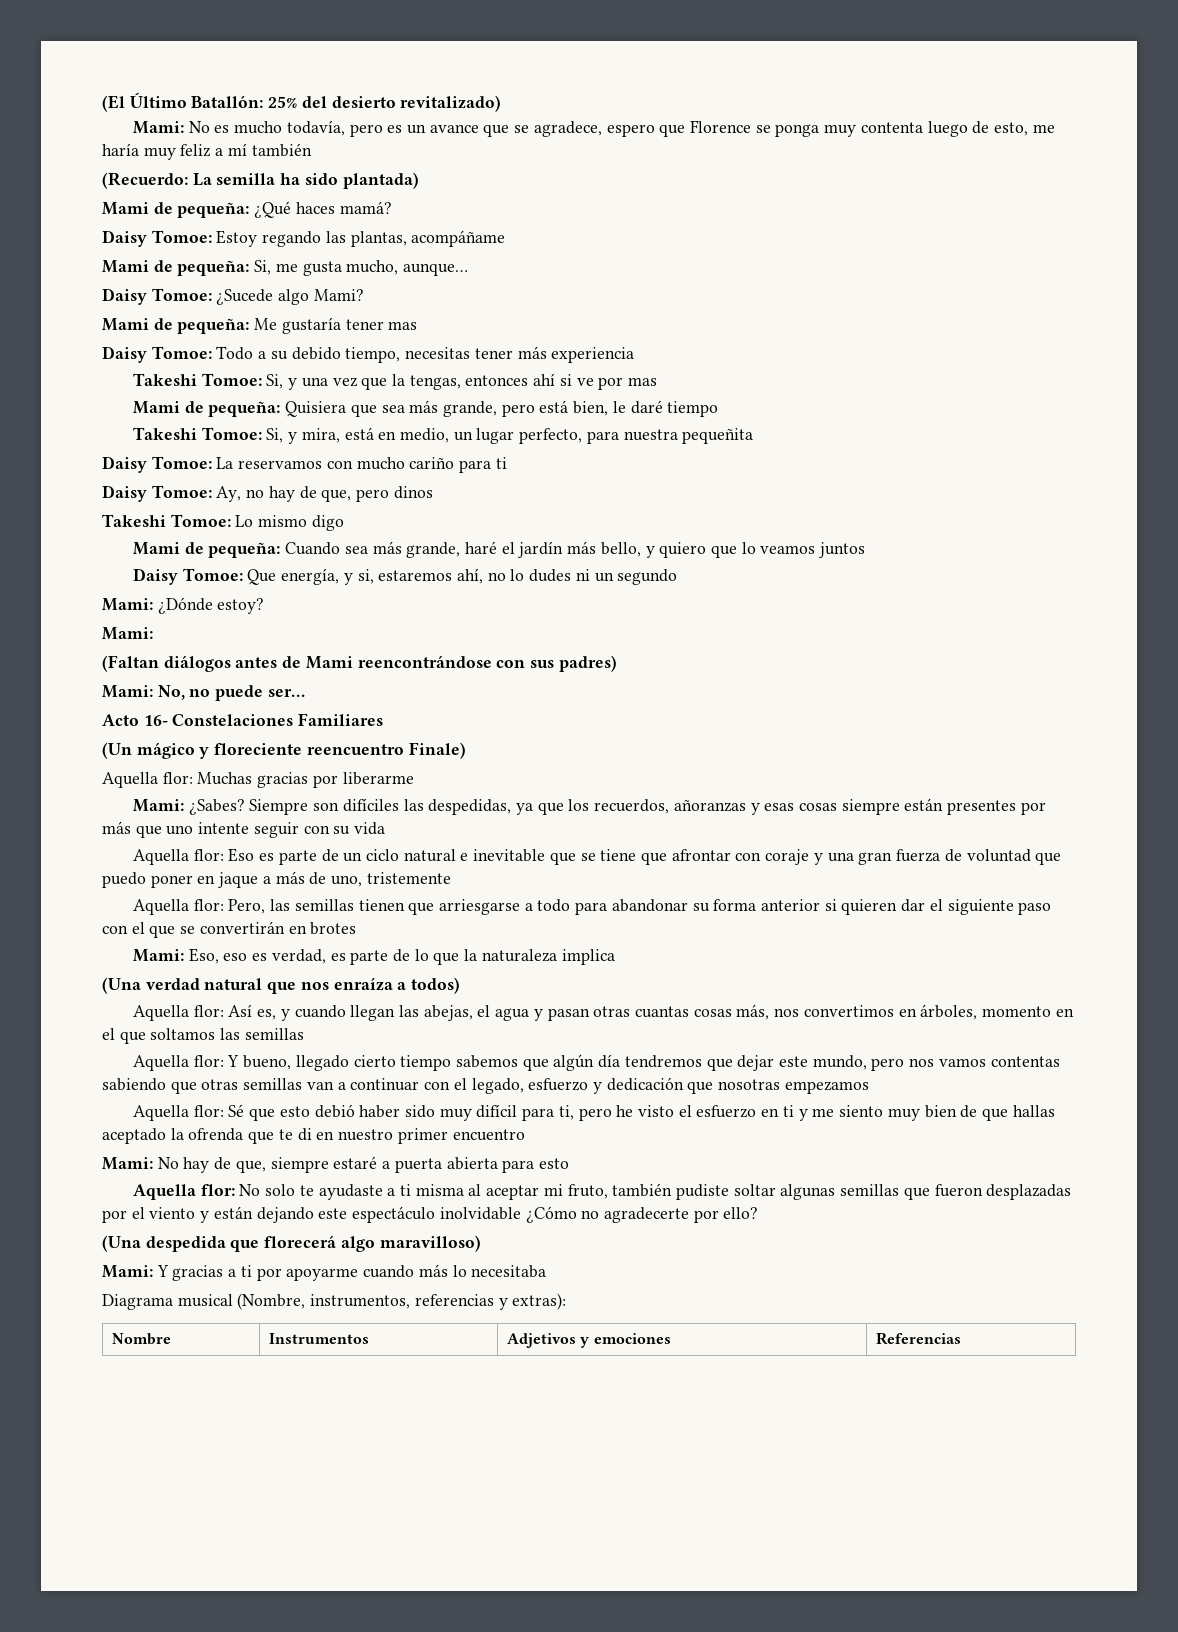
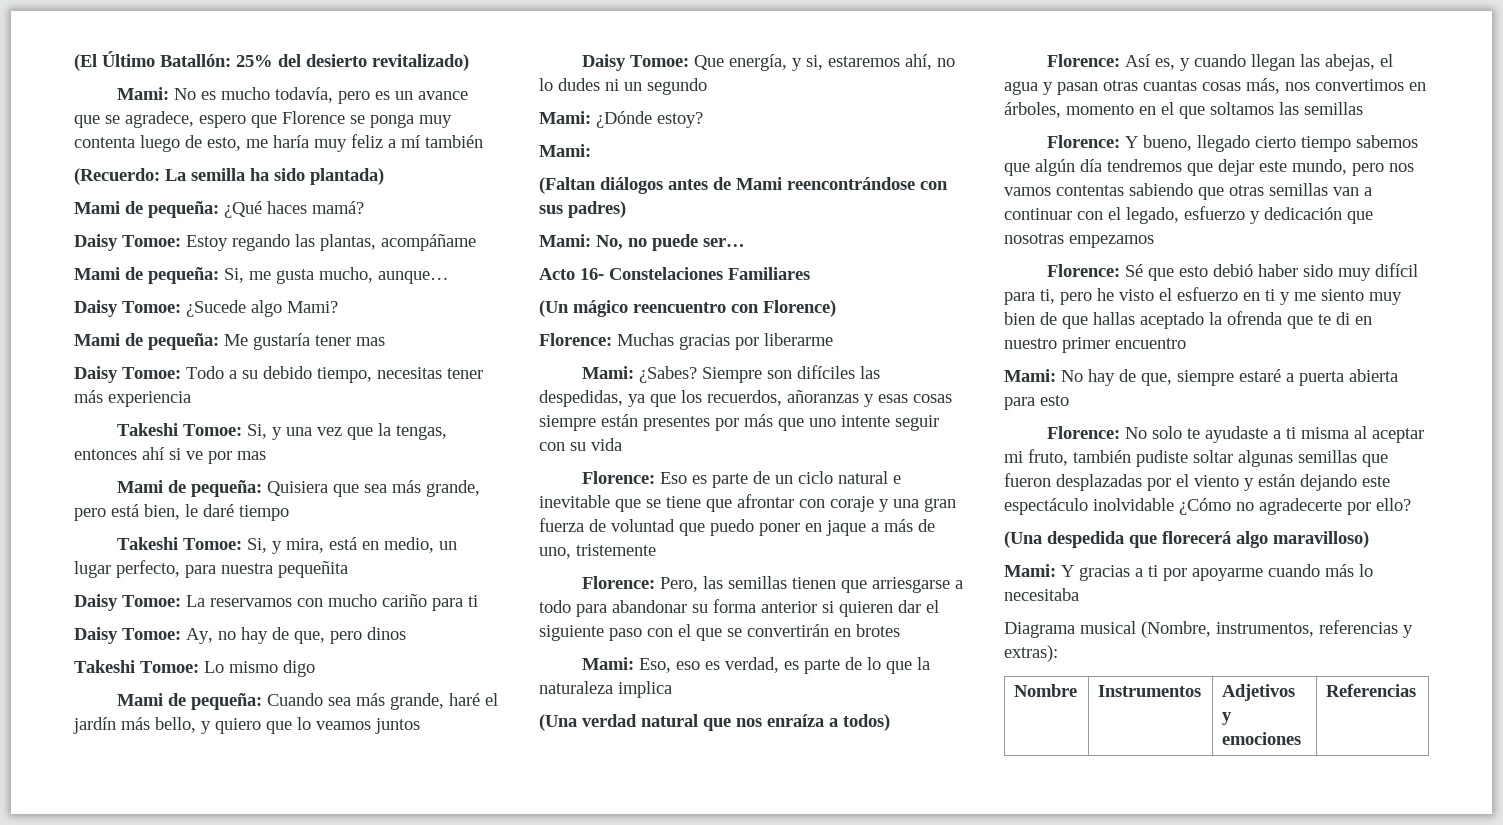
[199,742,466,759] [102,772,193,788] y floreciente reencuentro Finale) // Aquella flor: -> [633,300,836,317] [539,333,612,346] reencuentro con Florence) // Florence:
[132,849,224,865] Aquella flor: -> [582,471,656,484] Florence:
[132,899,224,915] Aquella flor: -> [582,576,656,589] Florence:
[132,1005,224,1021] Aquella flor: -> [1047,54,1121,67] Florence:
[132,1055,224,1071] Aquella flor: -> [1047,135,1121,148] Florence:
[132,1105,224,1121] Aquella flor: -> [1047,264,1121,277] Florence:
[132,1184,235,1200] Aquella flor: -> [1047,426,1121,439] Florence:

